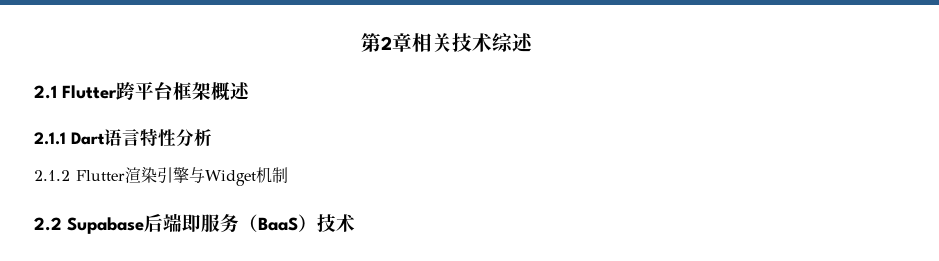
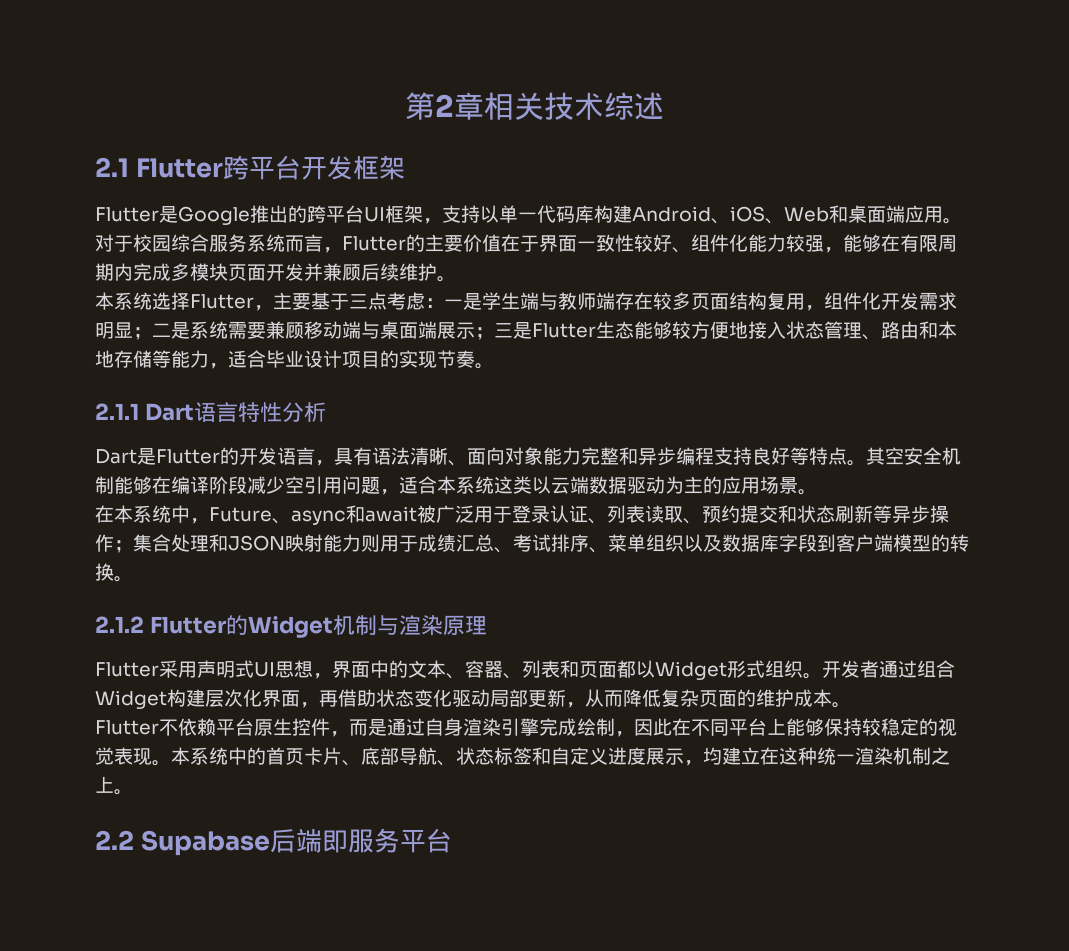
[173,82,250,101] 框架概述 -> [300,155,405,180] [95,205,962,225] [95,234,957,253] [95,263,456,282] [95,292,957,311] [95,321,957,340] [95,350,494,369] 开发框架 // Flutter是Google推出的跨平台UI框架，支持以单一代码库构建Android、iOS、Web和桌面端应用。对于校园综合服务系统而言，Flutter的主要价值在于界面一致性较好、组件化能力较强，能够在有限周期内完成多模块页面开发并兼顾后续维护。 // 本系统选择Flutter，主要基于三点考虑：一是学生端与教师端存在较多页面结构复用，组件化开发需求明显；二是系统需要兼顾移动端与桌面端展示；三是Flutter生态能够较方便地接入状态管理、路由和本地存储等能力，适合毕业设计项目的实现节奏。
[34,167,288,186] 2.1.2 Flutter渲染引擎与Widget机制 -> [95,447,961,466] [95,476,817,495] [95,505,949,525] [95,534,969,553] [95,563,133,582] [95,615,487,638] [95,660,955,680] [95,689,851,709] [95,718,957,737] [95,747,950,766] [95,776,133,795] Dart是Flutter的开发语言，具有语法清晰、面向对象能力完整和异步编程支持良好等特点。其空安全机制能够在编译阶段减少空引用问题，适合本系统这类以云端数据驱动为主的应用场景。 // 在本系统中，Future、async和await被广泛用于登录认证、列表读取、预约提交和状态刷新等异步操作；集合处理和JSON映射能力则用于成绩汇总、考试排序、菜单组织以及数据库字段到客户端模型的转换。 // 2.1.2 Flutter的Widget机制与渲染原理 // Flutter采用声明式UI思想，界面中的文本、容器、列表和页面都以Widget形式组织。开发者通过组合Widget构建层次化界面，再借助状态变化驱动局部更新，从而降低复杂页面的维护成本。 // Flutter不依赖平台原生控件，而是通过自身渲染引擎完成绘制，因此在不同平台上能够保持较稳定的视觉表现。本系统中的首页卡片、底部导航、状态标签和自定义进度展示，均建立在这种统一渲染机制之上。
[239,214,355,232] （BaaS）技术 -> [399,828,452,853] 平台

